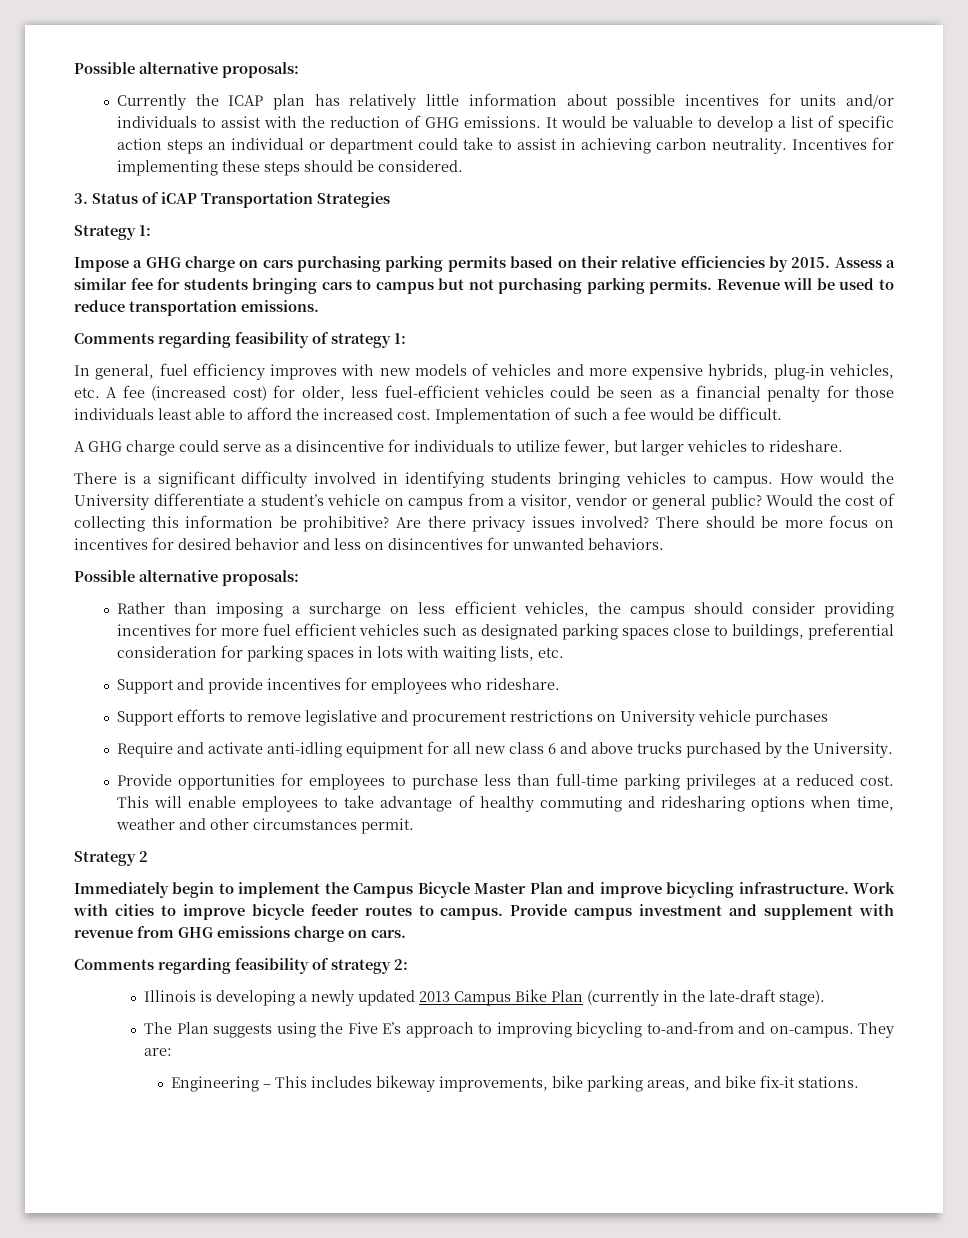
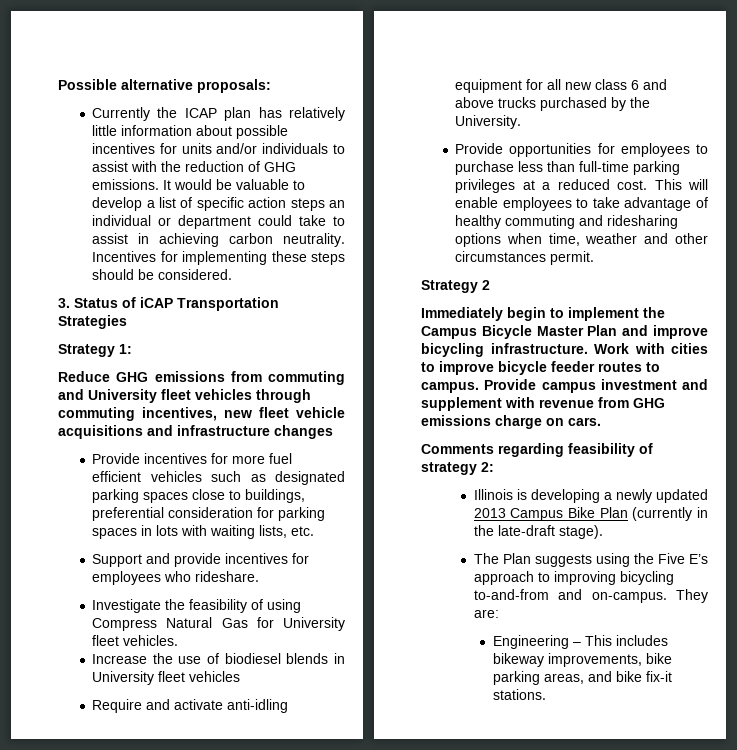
[74,256,896,272] [74,278,894,294] [74,300,319,316] [74,332,406,348] [74,363,894,380] [74,385,895,402] [74,407,782,424] [74,439,843,456] [74,471,895,488] [74,493,895,510] [74,515,895,532] [74,537,664,550] [74,570,299,586] [117,601,895,618] Impose a GHG charge on cars purchasing parking permits based on their relative efficiencies by 2015. Assess a similar fee for students bringing cars to campus but not purchasing parking permits. Revenue will be used to reduce transportation emissions. // Comments regarding feasibility of strategy 1: // In general, fuel efficiency improves with new models of vehicles and more expensive hybrids, plug-in vehicles, etc. A fee (increased cost) for older, less fuel-efficient vehicles could be seen as a financial penalty for those individuals least able to afford the increased cost. Implementation of such a fee would be difficult. // A GHG charge could serve as a disincentive for individuals to utilize fewer, but larger vehicles to rideshare. // There is a significant difficulty involved in identifying students bringing vehicles to campus. How would the University differentiate a student’s vehicle on campus from a visitor, vendor or general public? Would the cost of collecting this information be prohibitive? Are there privacy issues involved? There should be more focus on incentives for desired behavior and less on disincentives for unwanted behaviors. // Possible alternative proposals: // Rather than imposing a surcharge on less efficient vehicles, the campus should consider providing -> [58,371,345,385] [58,389,311,403] [58,407,345,421] [58,425,333,439] [92,453,141,464] Reduce GHG emissions from commuting and University fleet vehicles through commuting incentives, new fleet vehicle acquisitions and infrastructure changes // Provide
[117,709,829,726] Support efforts to remove legislative and procurement restrictions on University vehicle purchases -> [92,599,302,613] [92,617,346,631] [92,635,179,646] [92,653,345,664] [92,671,241,685] Investigate the feasibility of using Compress Natural Gas for University fleet vehicles. // Increase the use of biodiesel blends in University fleet vehicles

